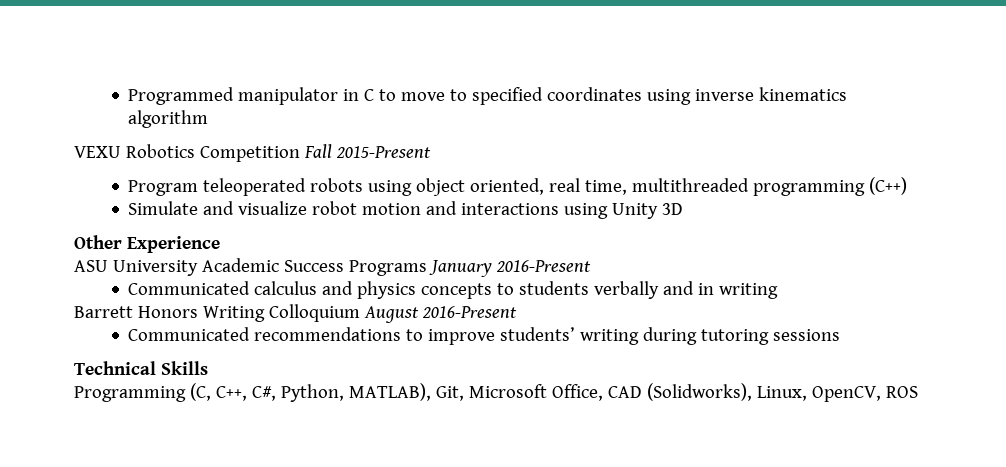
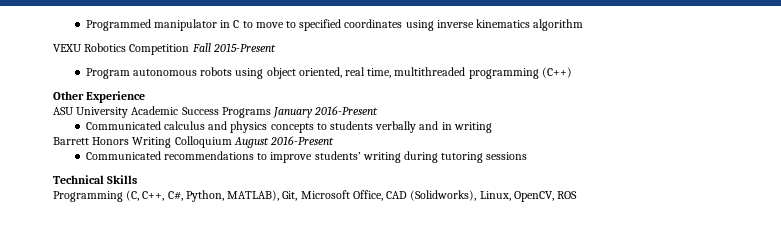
[203,178,307,196] teleoperated -> [132,69,197,76] autonomous
[128,201,684,219] // Simulate and visualize robot motion and interactions using Unity 3D -> (572, 72) none

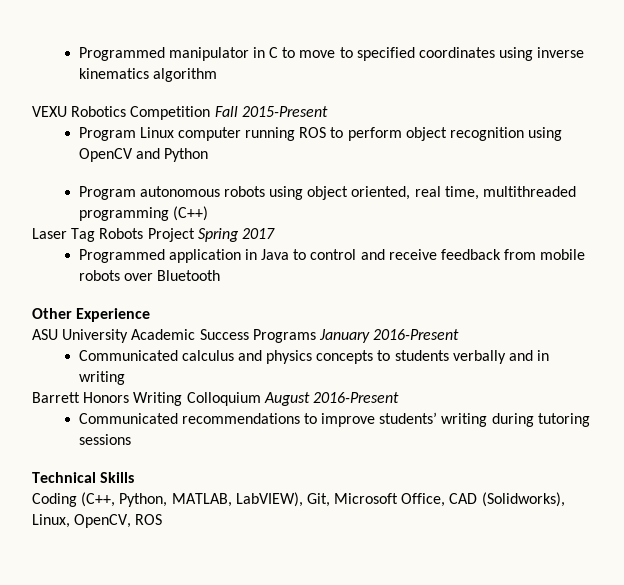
(276, 47) none -> [78,127,563,141] [78,148,208,162] // Program Linux computer running ROS to perform object recognition using OpenCV and Python
(572, 72) none -> [32,228,275,242] [78,249,586,263] [78,270,220,281] // Laser Tag Robots Project Spring 2017 // Programmed application in Java to control and receive feedback from mobile robots over Bluetooth
[53,190,280,202] Programming (C, C++, C#, Python, MATLAB), -> [32,492,303,507] Coding (C++, Python, MATLAB, LabVIEW),

